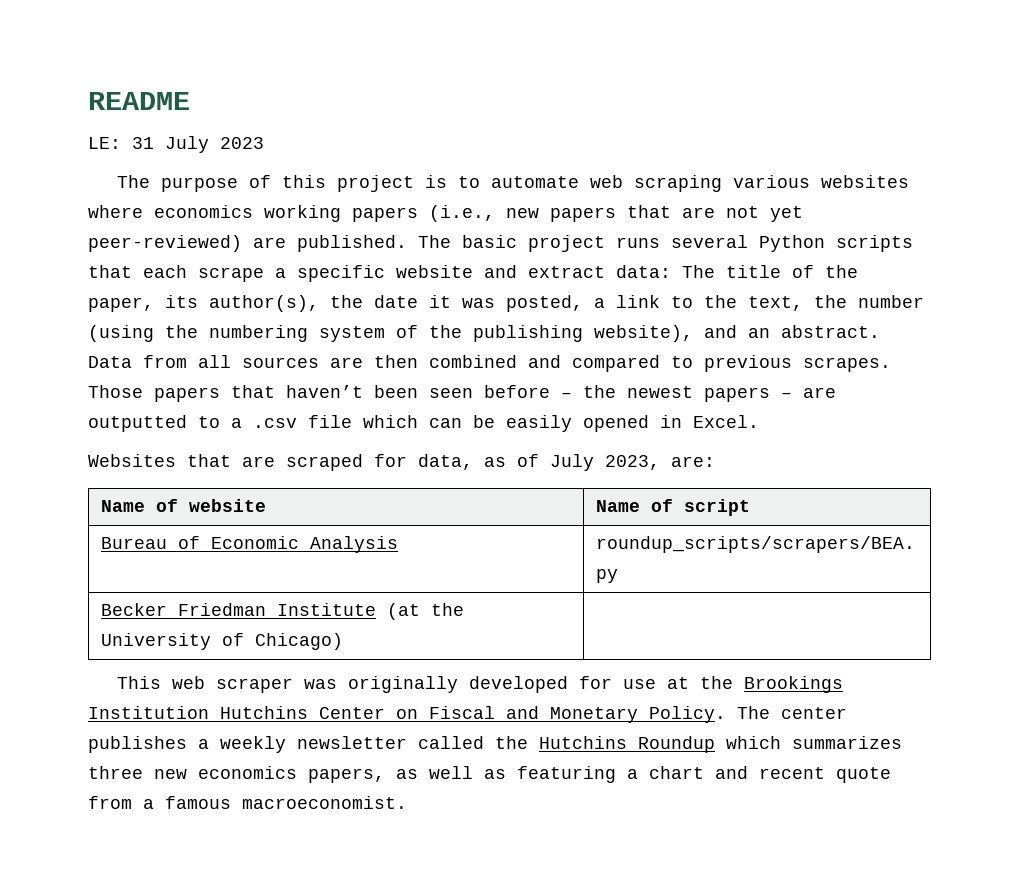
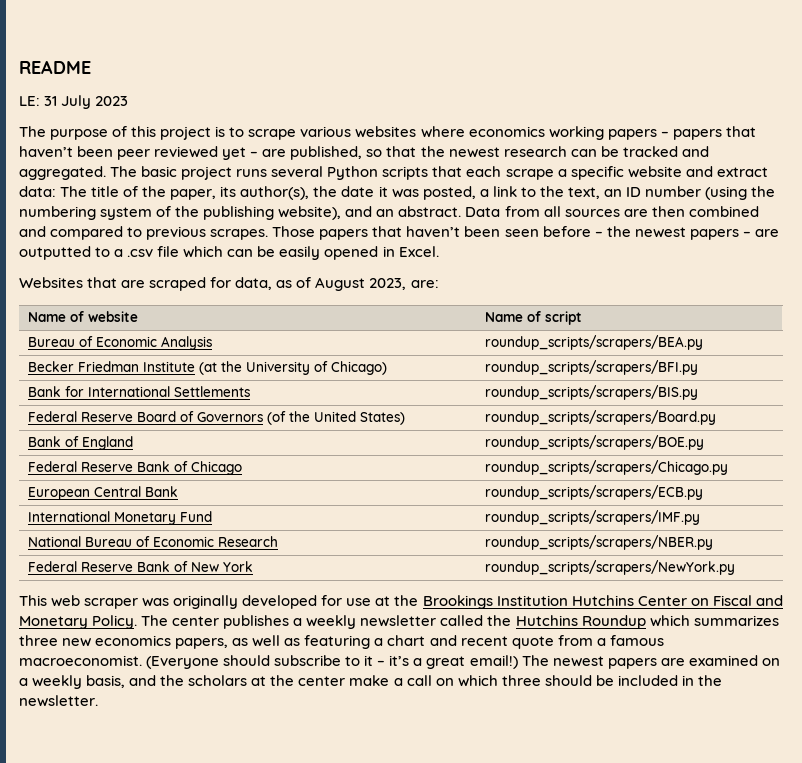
[491,175,723,192] automate web scraping -> [248,129,297,140] scrape
[429,205,803,222] [88,235,407,252] (i.e., new papers that are not yet peer-reviewed) are published. -> [660,126,756,140] [19,146,709,160] [19,166,106,180] – papers that haven’t been peer reviewed yet – are published, so that the newest research can be tracked and aggregated.
[814,295,847,308] the -> [603,187,641,197] an ID
[550,454,594,471] July -> [315,277,366,291] August
(344, 641) none -> [484,360,698,375] [27,386,250,397] [484,385,698,400] [27,411,405,425] [484,410,716,425] [27,436,133,450] [484,435,704,450] [27,461,242,475] [484,460,728,475] [27,486,178,500] [484,485,703,500] [27,511,212,525] [484,510,700,525] [27,536,278,547] [484,535,713,550] [27,561,253,572] [484,560,735,575] roundup_scripts/scrapers/BFI.py // Bank for International Settlements | roundup_scripts/scrapers/BIS.py // Federal Reserve Board of Governors (of the United States) | roundup_scripts/scrapers/Board.py // Bank of England | roundup_scripts/scrapers/BOE.py // Federal Reserve Bank of Chicago | roundup_scripts/scrapers/Chicago.py // European Central Bank | roundup_scripts/scrapers/ECB.py // International Monetary Fund | roundup_scripts/scrapers/IMF.py // National Bureau of Economic Research | roundup_scripts/scrapers/NBER.py // Federal Reserve Bank of New York | roundup_scripts/scrapers/NewYork.py
(407, 802) none -> [146,655,780,669] [19,675,722,689] [19,695,98,707] (Everyone should subscribe to it – it’s a great email!) The newest papers are examined on a weekly basis, and the scholars at the center make a call on which three should be included in the newsletter.

